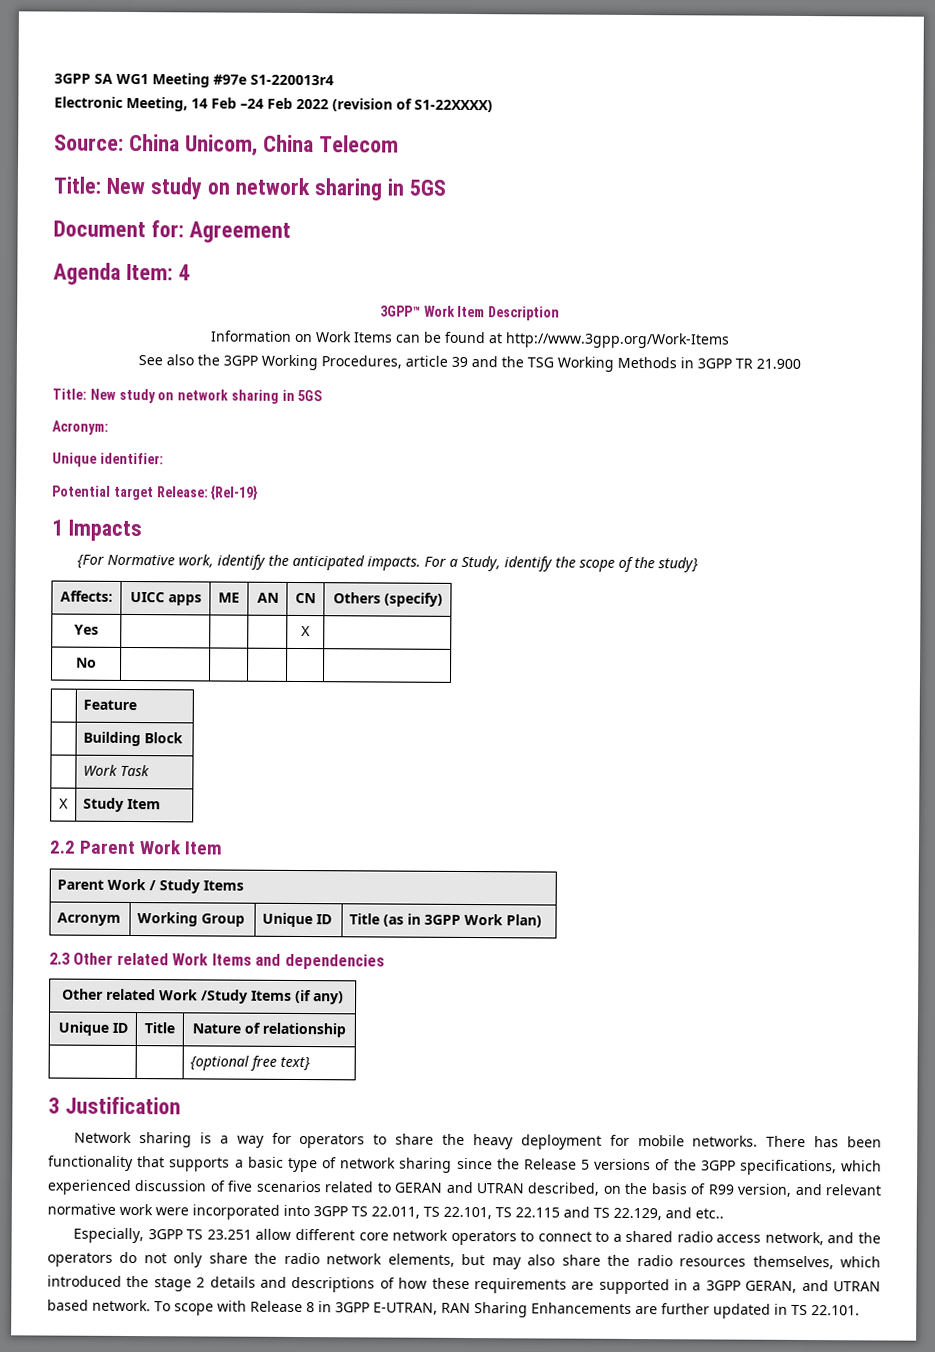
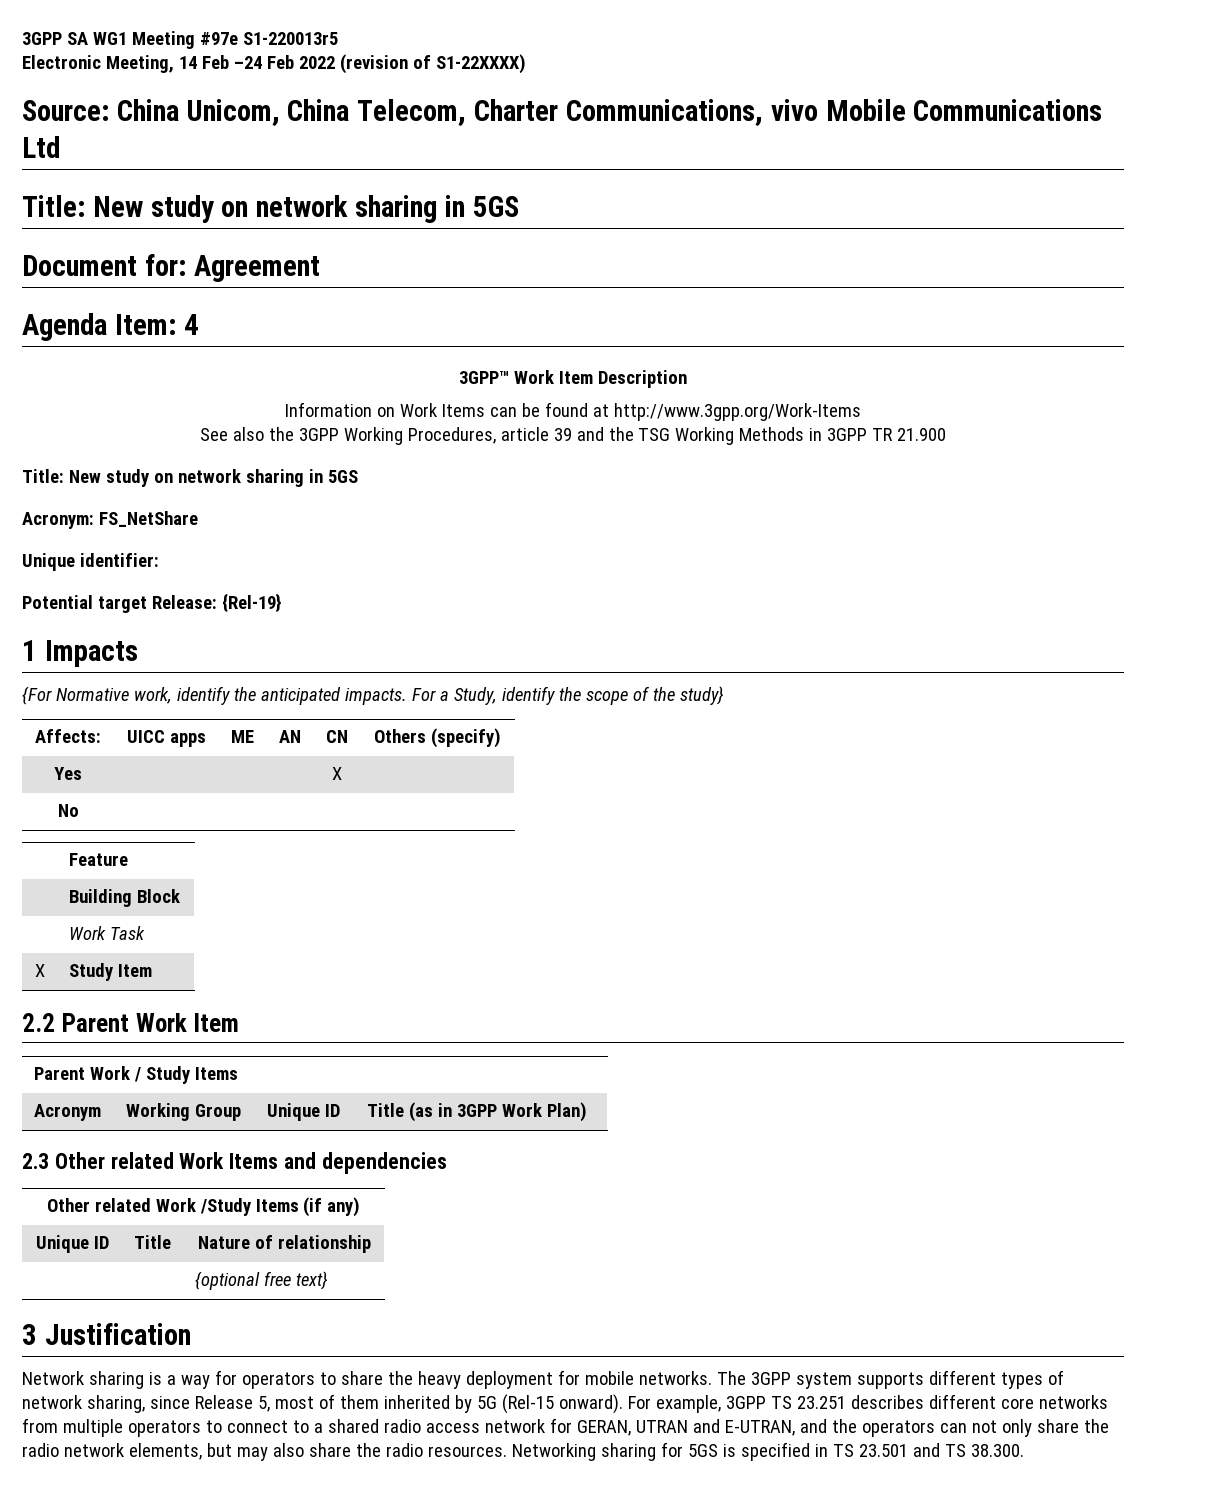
[250,74,334,86] S1-220013r4 -> [242,32,338,45] S1-220013r5
[318,135,399,153] Telecom -> [357,99,1103,126] [22,136,60,158] Telecom, Charter Communications, vivo Mobile Communications Ltd
(109, 427) none -> [98,511,198,527] FS_NetShare
[766,1135,882,1148] [48,1155,882,1176] [47,1179,882,1197] [47,1203,724,1221] [73,1227,145,1244] There has been functionality that supports a basic type of network sharing since the Release 5 versions of the 3GPP specifications, which experienced discussion of five scenarios related to GERAN and UTRAN described, on the basis of R99 version, and relevant normative work were incorporated into 3GPP TS 22.011, TS 22.101, TS 22.115 and TS 22.129, and etc.. // Especially, -> [716,1370,1064,1389] [22,1394,721,1414] The 3GPP system supports different types of network sharing, since Release 5, most of them inherited by 5G (Rel-15 onward). For example,
[255,1228,292,1240] allow -> [850,1395,924,1409] describes
[392,1229,449,1241] network -> [1038,1395,1108,1409] [22,1418,123,1437] networks from multiple
[764,1231,824,1246] network, -> [484,1418,795,1436] network for GERAN, UTRAN and E-UTRAN,
[119,1251,138,1264] do -> [939,1423,967,1433] can
[679,1255,882,1270] [47,1275,882,1295] [47,1299,860,1319] resources themselves, which introduced the stage 2 details and descriptions of how these requirements are supported in a 3GPP GERAN, and UTRAN based network. To scope with Release 8 in 3GPP E-UTRAN, RAN Sharing Enhancements are further updated in TS 22.101. -> [427,1442,1024,1461] resources. Networking sharing for 5GS is specified in TS 23.501 and TS 38.300.

